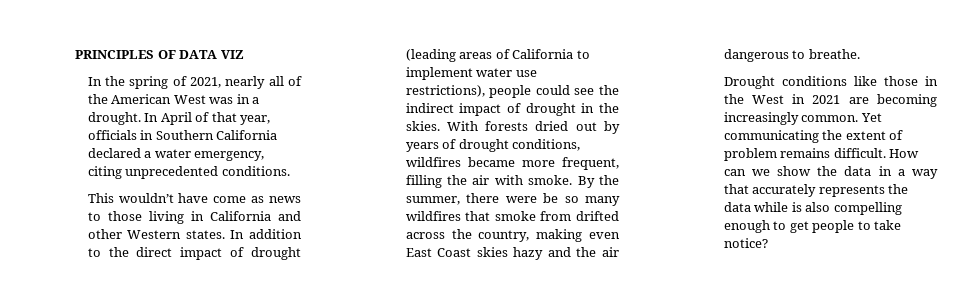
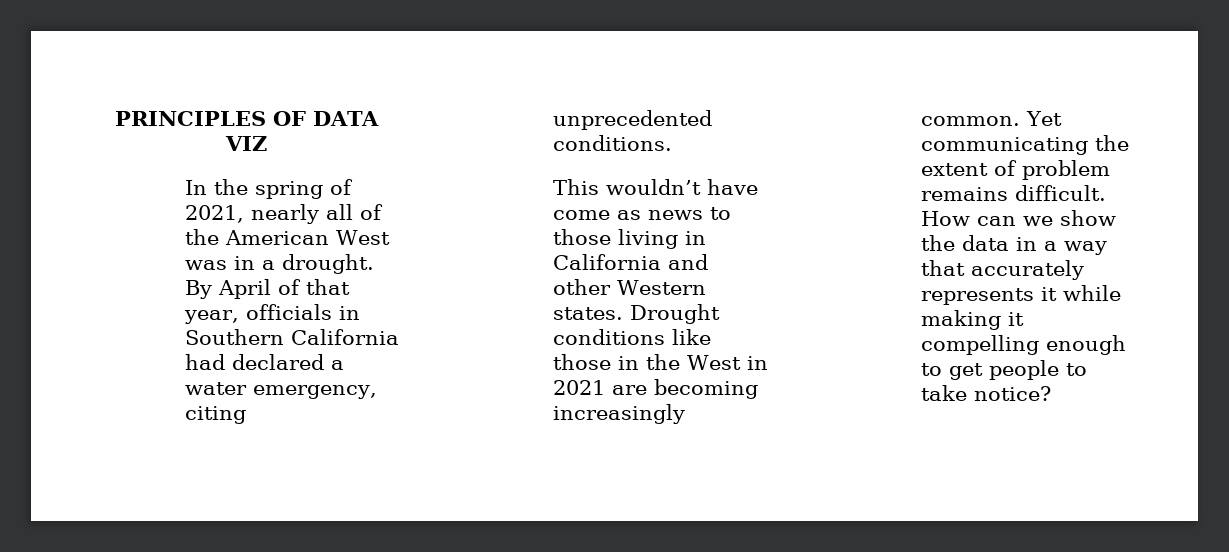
[144,113,159,122] In -> [184,280,212,299] By
(278, 135) none -> [184,354,225,370] had
[230,229,302,239] [87,247,301,260] [405,49,590,62] [405,67,537,80] [405,85,619,98] [405,103,619,116] [405,121,620,134] [405,139,581,152] [405,157,619,170] [405,175,619,188] [405,193,620,206] [405,211,619,221] [405,229,620,242] [405,247,619,260] [723,49,860,62] In addition to the direct impact of drought (leading areas of California to implement water use restrictions), people could see the indirect impact of drought in the skies. With forests dried out by years of drought conditions, wildfires became more frequent, filling the air with smoke. By the summer, there were be so many wildfires that smoke from drifted across the country, making even East Coast skies hazy and the air dangerous to breathe. // -> (623, 313) none
[888,184,909,194] [723,202,831,212] the data while is also -> [1040,285,1121,301] [920,310,1024,330] it while making it

